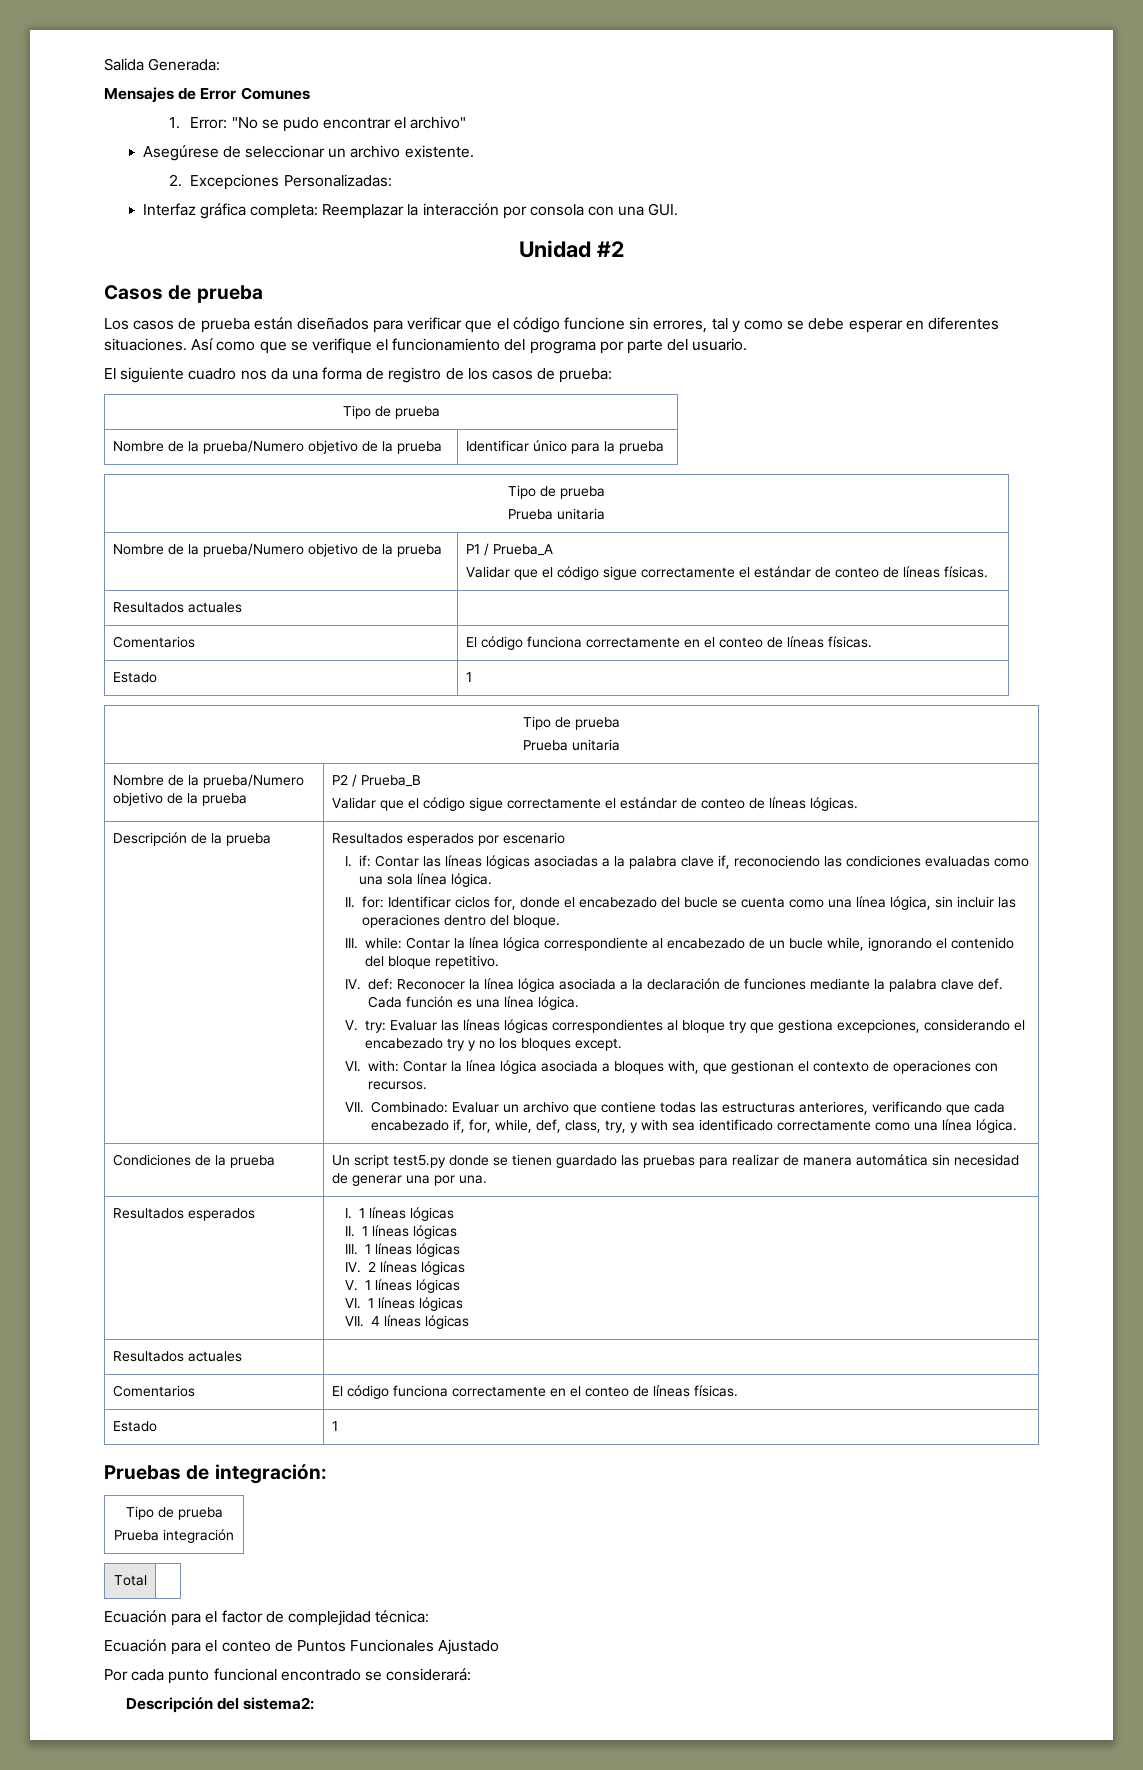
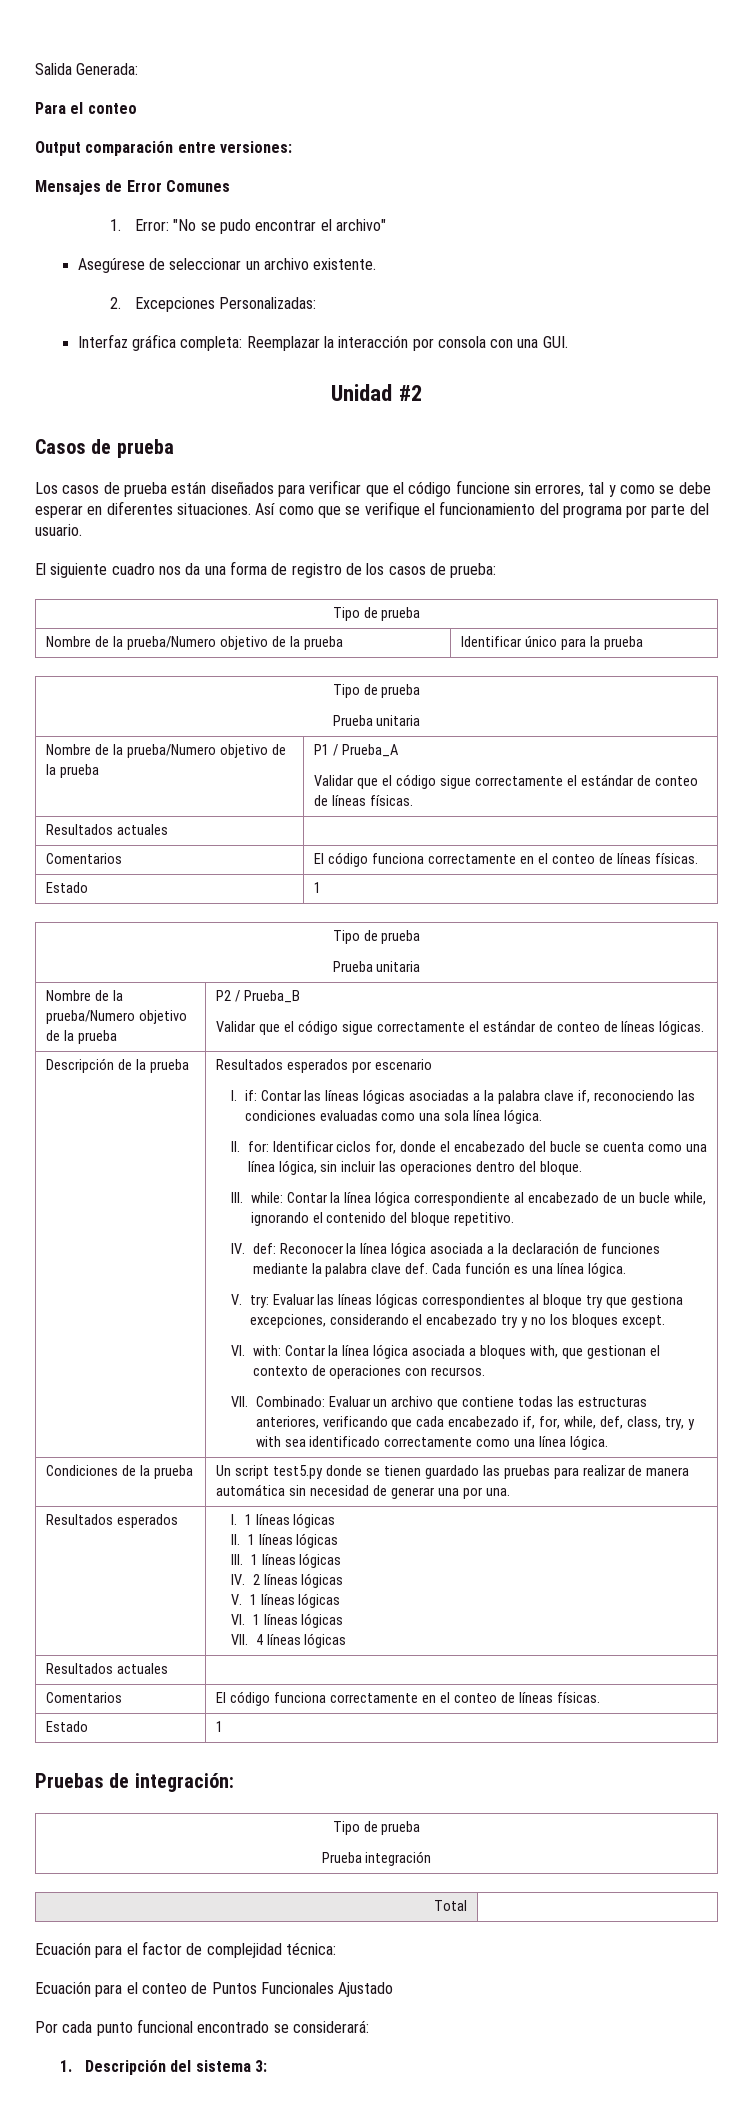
(221, 64) none -> [35,102,137,114] [35,141,292,156] // Para el conteo // Output comparación entre versiones:
(472, 1674) none -> [59,2060,72,2072] 1.
[242,1697,314,1710] sistema2: -> [195,2060,267,2072] sistema 3:

